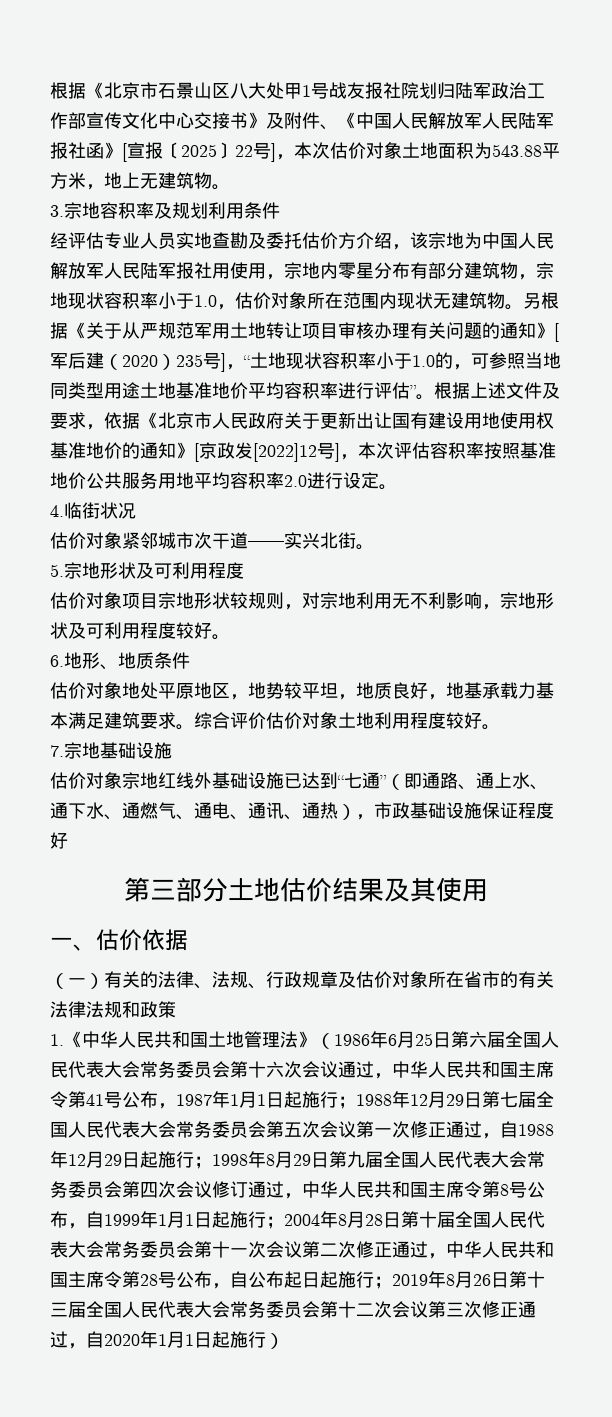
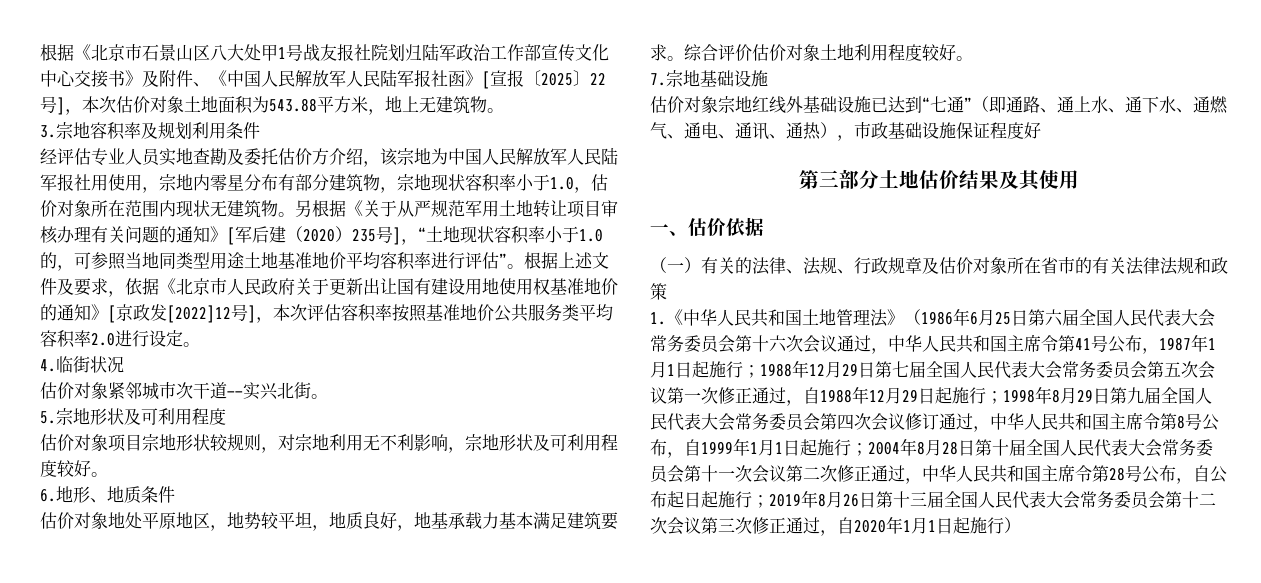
[158,472,194,489] 用地 -> [562,304,579,321] 类

